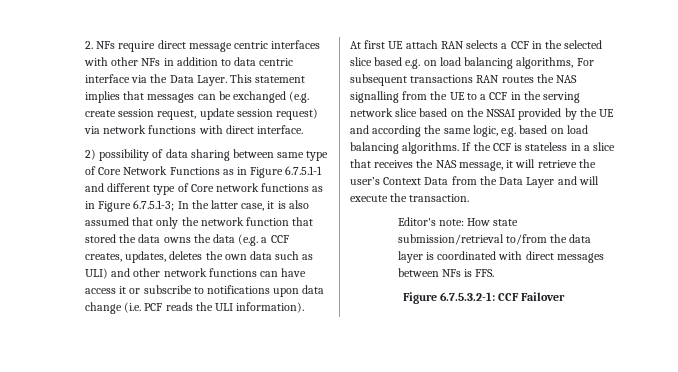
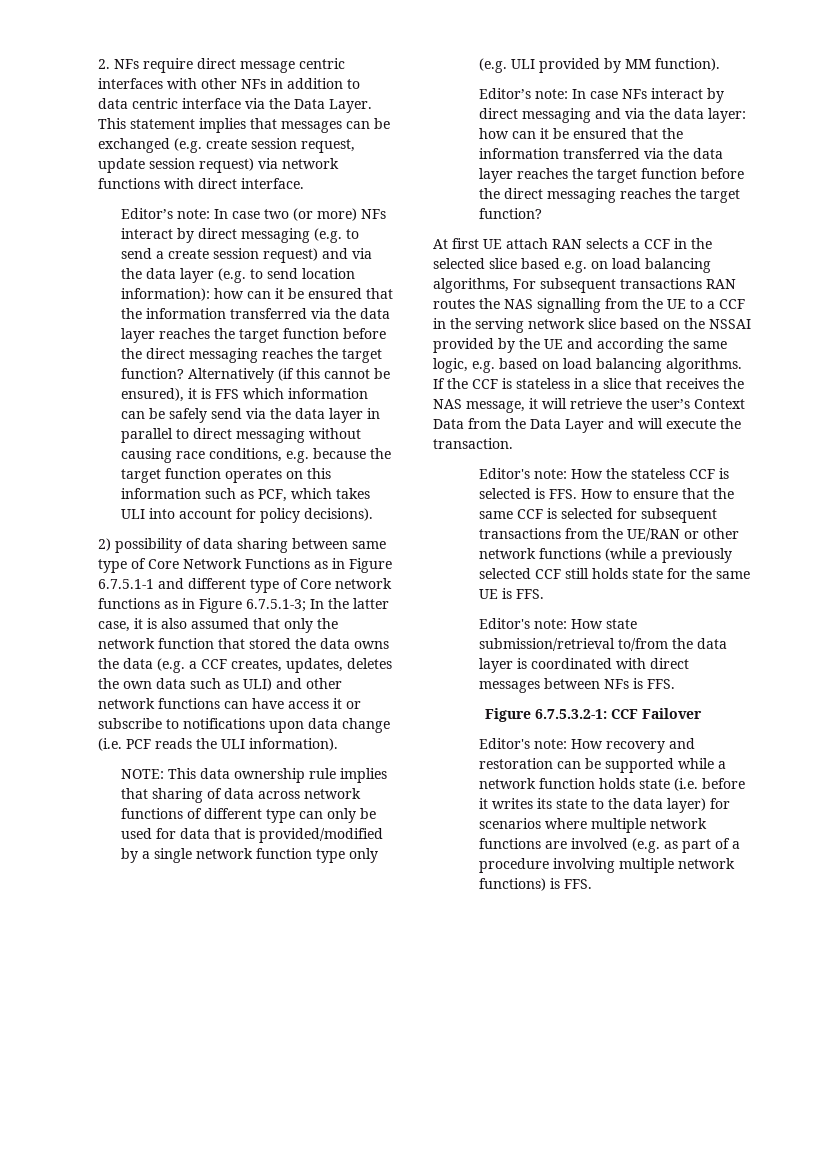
(303, 129) none -> [121,208,387,221] [121,228,360,243] [121,248,373,263] [121,268,356,283] [121,288,394,301] [121,308,391,319] [121,328,387,343] [121,348,383,363] [121,368,391,383] [121,388,369,402] [121,408,381,423] [121,428,362,443] [121,448,392,463] [121,468,332,483] [121,488,371,502] [121,508,374,523] // Editor’s note: In case two (or more) NFs interact by direct messaging (e.g. to send a create session request) and via the data layer (e.g. to send location information): how can it be ensured that the information transferred via the data layer reaches the target function before the direct messaging reaches the target function? Alternatively (if this cannot be ensured), it is FFS which information can be safely send via the data layer in parallel to direct messaging without causing race conditions, e.g. because the target function operates on this information such as PCF, which takes ULI into account for policy decisions).
(305, 307) none -> [121,768,388,783] [121,788,362,803] [121,808,377,823] [121,828,384,843] [121,848,379,863] [479,58,721,73] [479,88,725,103] [479,108,747,123] [479,128,684,139] [479,148,724,159] [479,168,745,183] [479,188,741,203] [479,208,543,219] // NOTE: This data ownership rule implies that sharing of data across network functions of different type can only be used for data that is provided/modified by a single network function type only (e.g. ULI provided by MM function). // Editor’s note: In case NFs interact by direct messaging and via the data layer: how can it be ensured that the information transferred via the data layer reaches the target function before the direct messaging reaches the target function?
(470, 198) none -> [479,468,730,479] [479,488,735,499] [479,508,718,523] [479,528,740,541] [479,548,733,563] [479,568,751,579] [479,588,545,599] // Editor's note: How the stateless CCF is selected is FFS. How to ensure that the same CCF is selected for subsequent transactions from the UE/RAN or other network functions (while a previously selected CCF still holds state for the same UE is FFS.
(566, 296) none -> [479,738,696,753] [479,758,727,773] [479,778,746,791] [479,798,731,813] [479,818,708,833] [479,838,741,853] [479,858,736,873] [479,878,593,891] // Editor's note: How recovery and restoration can be supported while a network function holds state (i.e. before it writes its state to the data layer) for scenarios where multiple network functions are involved (e.g. as part of a procedure involving multiple network functions) is FFS.

